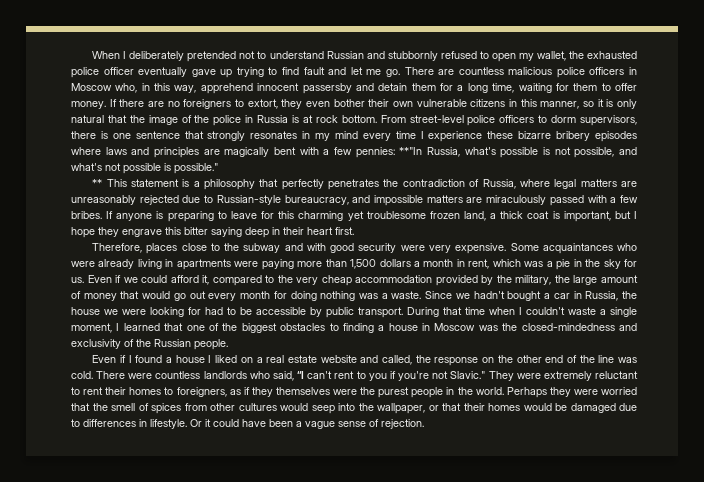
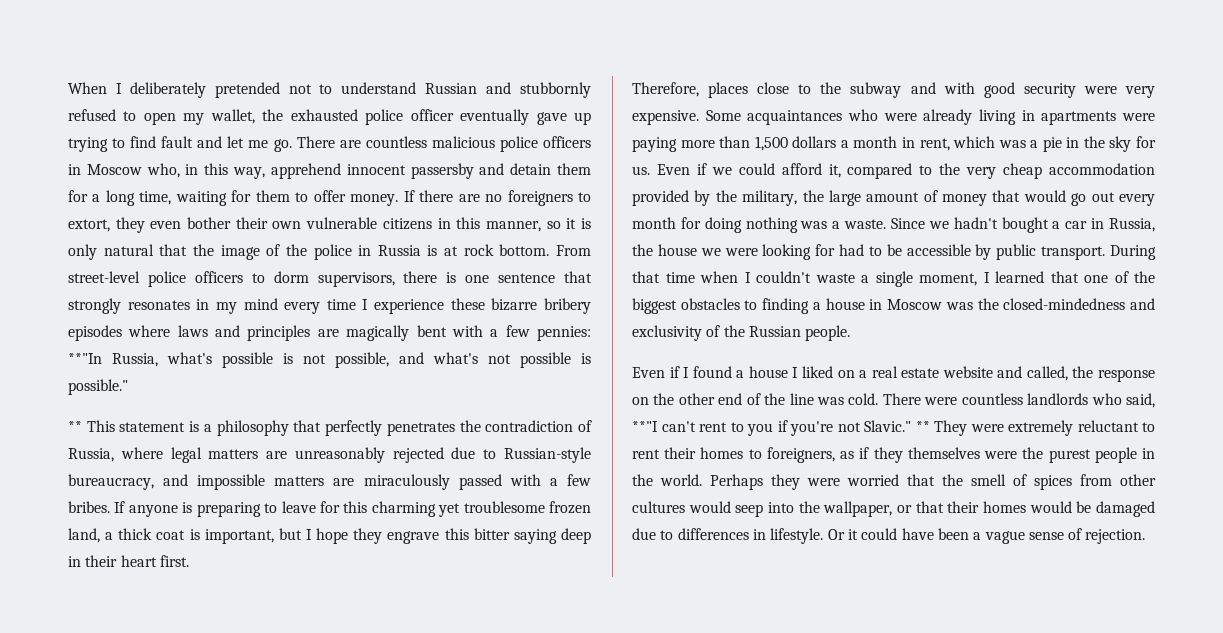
[297,371,305,379] “I -> [632,421,658,432] **"I
(486, 375) none -> [915,421,930,432] **

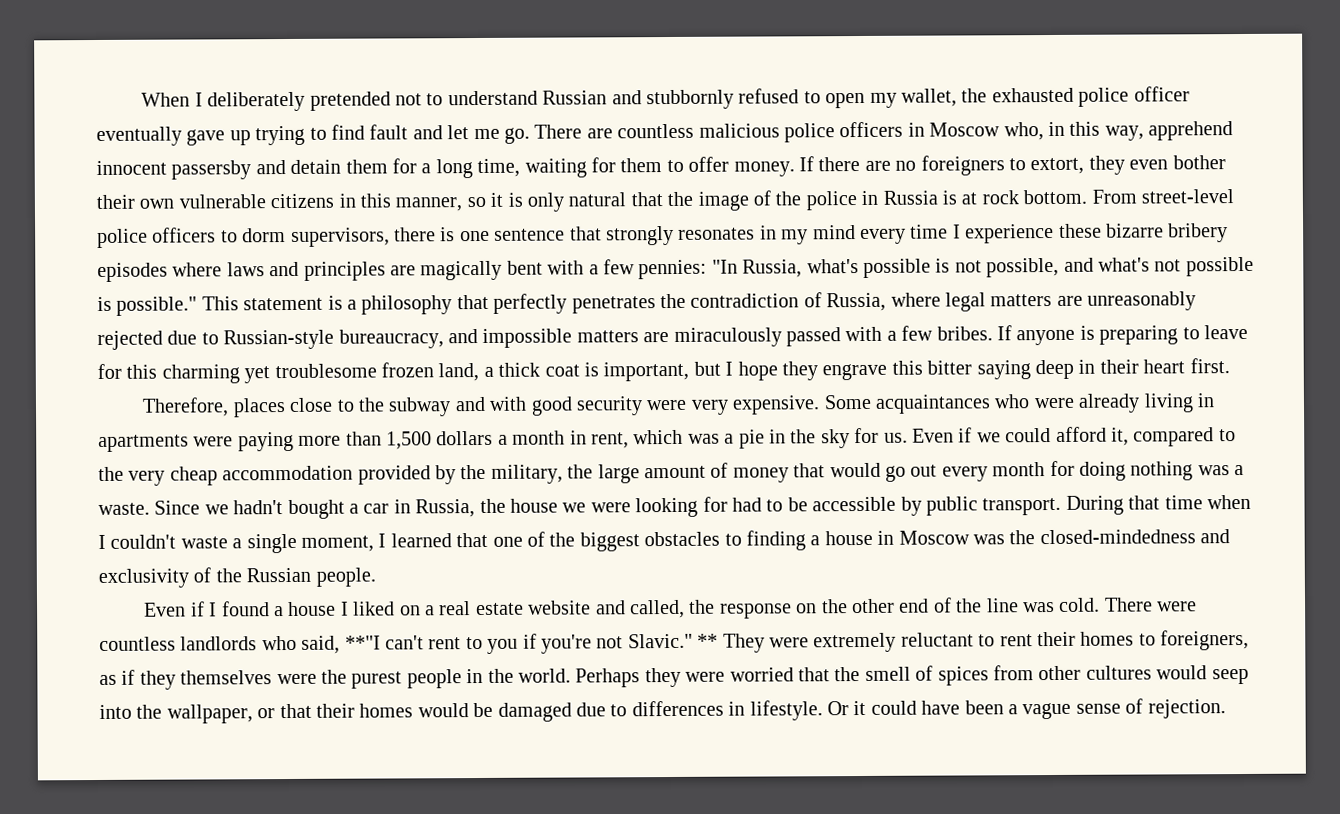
[68,353,102,364] **"In -> [711,259,738,274] "In
[68,421,82,432] // ** -> (198, 306) none

